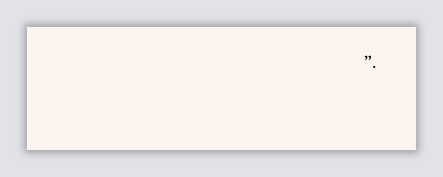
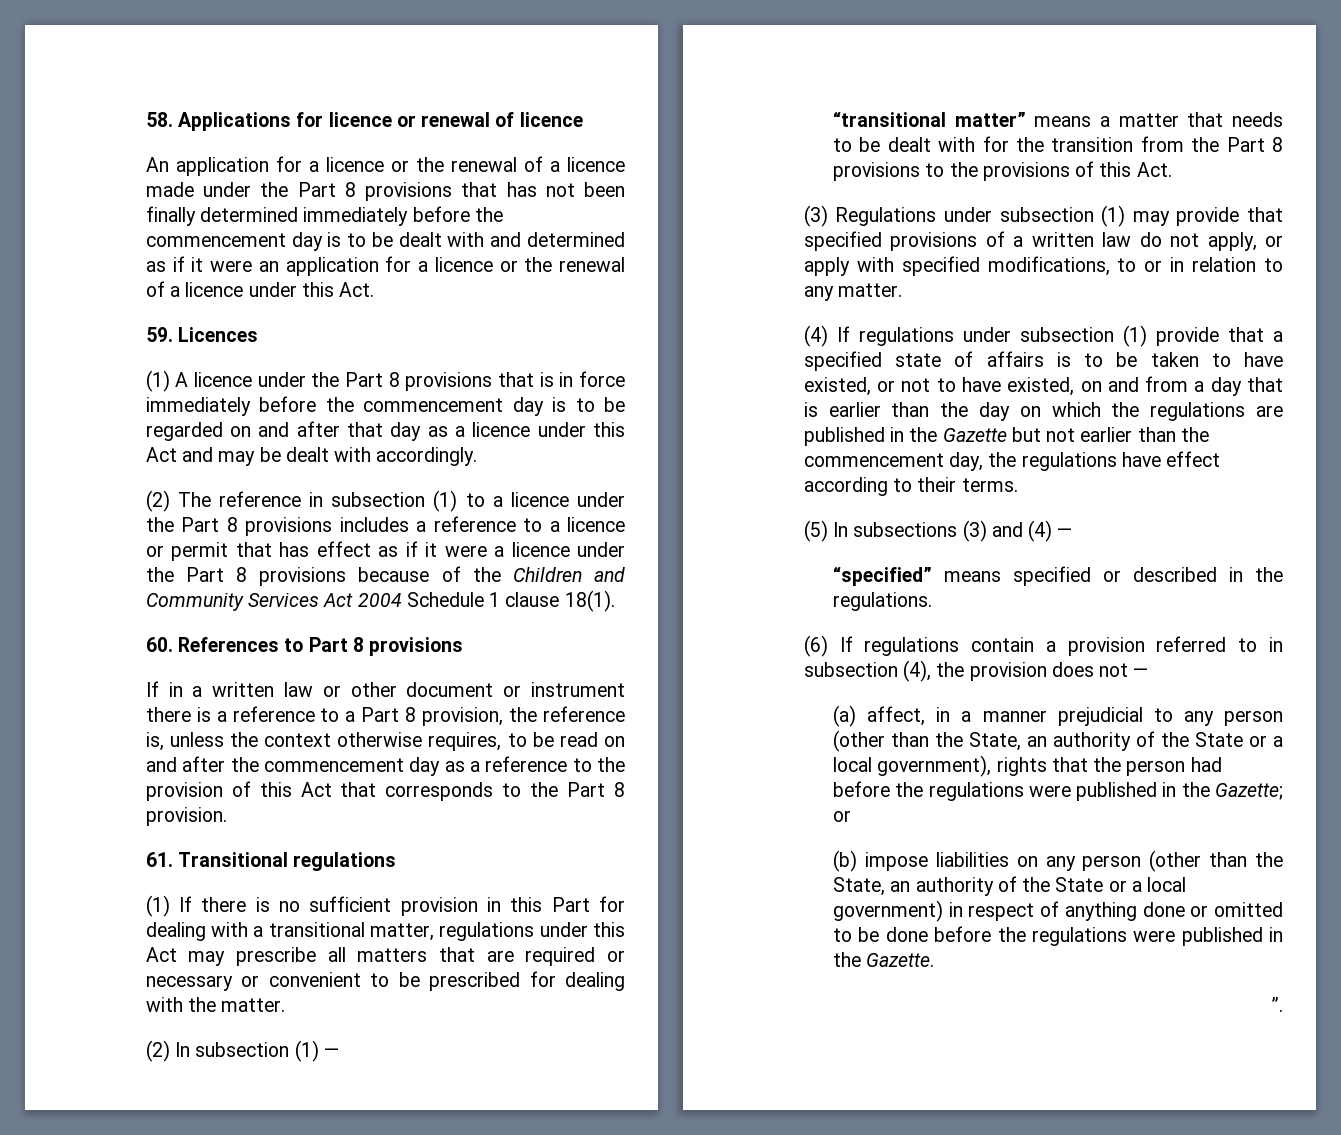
(364, 61) none -> [145,112,583,131] [145,156,626,176] [145,182,625,201] [145,206,503,226] [145,232,625,251] [145,256,626,276] [145,281,375,297] [145,327,259,342] [145,370,625,392] [145,396,625,416] [145,421,625,441] [145,447,478,466] [145,490,625,512] [145,516,626,536] [145,541,625,561] [145,566,625,586] [145,590,615,612] [145,637,464,656] [145,681,625,697] [145,706,625,726] [145,732,625,751] [145,756,626,776] [145,781,625,801] [145,807,227,826] [145,852,397,871] [145,895,625,917] [145,922,625,941] [145,947,625,966] [145,971,625,991] [145,997,286,1012] [145,1040,339,1062] [833,111,1283,127] [833,136,1283,152] [833,161,1172,181] [803,205,1283,227] [803,231,1284,251] [803,256,1283,276] [803,283,903,301] [803,325,1283,347] [803,351,1283,371] [803,376,1283,396] [803,402,1283,421] [803,427,1209,446] [803,451,1221,471] [803,477,1018,496] [803,520,1073,542] [833,566,1283,586] [833,592,933,611] [803,635,1283,657] [803,660,1149,682] [833,705,1283,727] [833,730,1284,752] [833,755,1222,777] [833,781,1283,801] [833,810,852,822] [833,850,1283,872] [833,876,1187,896] [833,900,1283,922] [833,926,1283,946] [833,952,935,967] 58. Applications for licence or renewal of licence // An application for a licence or the renewal of a licence made under the Part 8 provisions that has not been finally determined immediately before the commencement day is to be dealt with and determined as if it were an application for a licence or the renewal of a licence under this Act. // 59. Licences // (1) A licence under the Part 8 provisions that is in force immediately before the commencement day is to be regarded on and after that day as a licence under this Act and may be dealt with accordingly. // (2) The reference in subsection (1) to a licence under the Part 8 provisions includes a reference to a licence or permit that has effect as if it were a licence under the Part 8 provisions because of the Children and Community Services Act 2004 Schedule 1 clause 18(1). // 60. References to Part 8 provisions // If in a written law or other document or instrument there is a reference to a Part 8 provision, the reference is, unless the context otherwise requires, to be read on and after the commencement day as a reference to the provision of this Act that corresponds to the Part 8 provision. // 61. Transitional regulations // (1) If there is no sufficient provision in this Part for dealing with a transitional matter, regulations under this Act may prescribe all matters that are required or necessary or convenient to be prescribed for dealing with the matter. // (2) In subsection (1) — // “transitional matter” means a matter that needs to be dealt with for the transition from the Part 8 provisions to the provisions of this Act. // (3) Regulations under subsection (1) may provide that specified provisions of a written law do not apply, or apply with specified modifications, to or in relation to any matter. // (4) If regulations under subsection (1) provide that a specified state of affairs is to be taken to have existed, or not to have existed, on and from a day that is earlier than the day on which the regulations are published in the Gazette but not earlier than the commencement day, the regulations have effect according to their terms. // (5) In subsections (3) and (4) — // “specified” means specified or described in the regulations. // (6) If regulations contain a provision referred to in subsection (4), the provision does not — // (a) affect, in a manner prejudicial to any person (other than the State, an authority of the State or a local government), rights that the person had before the regulations were published in the Gazette; or // (b) impose liabilities on any person (other than the State, an authority of the State or a local government) in respect of anything done or omitted to be done before the regulations were published in the Gazette. //

